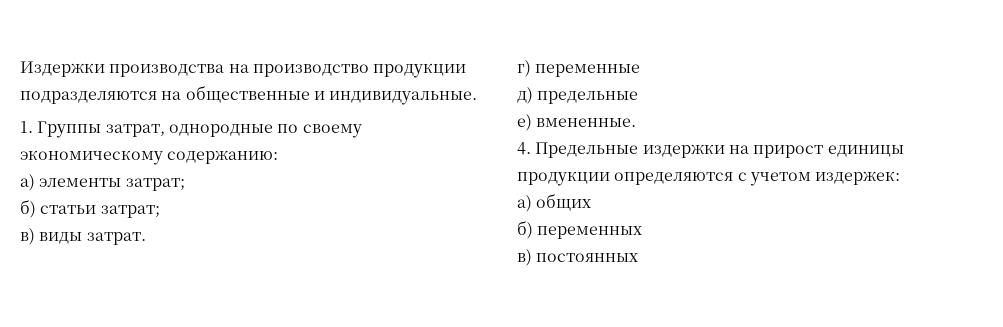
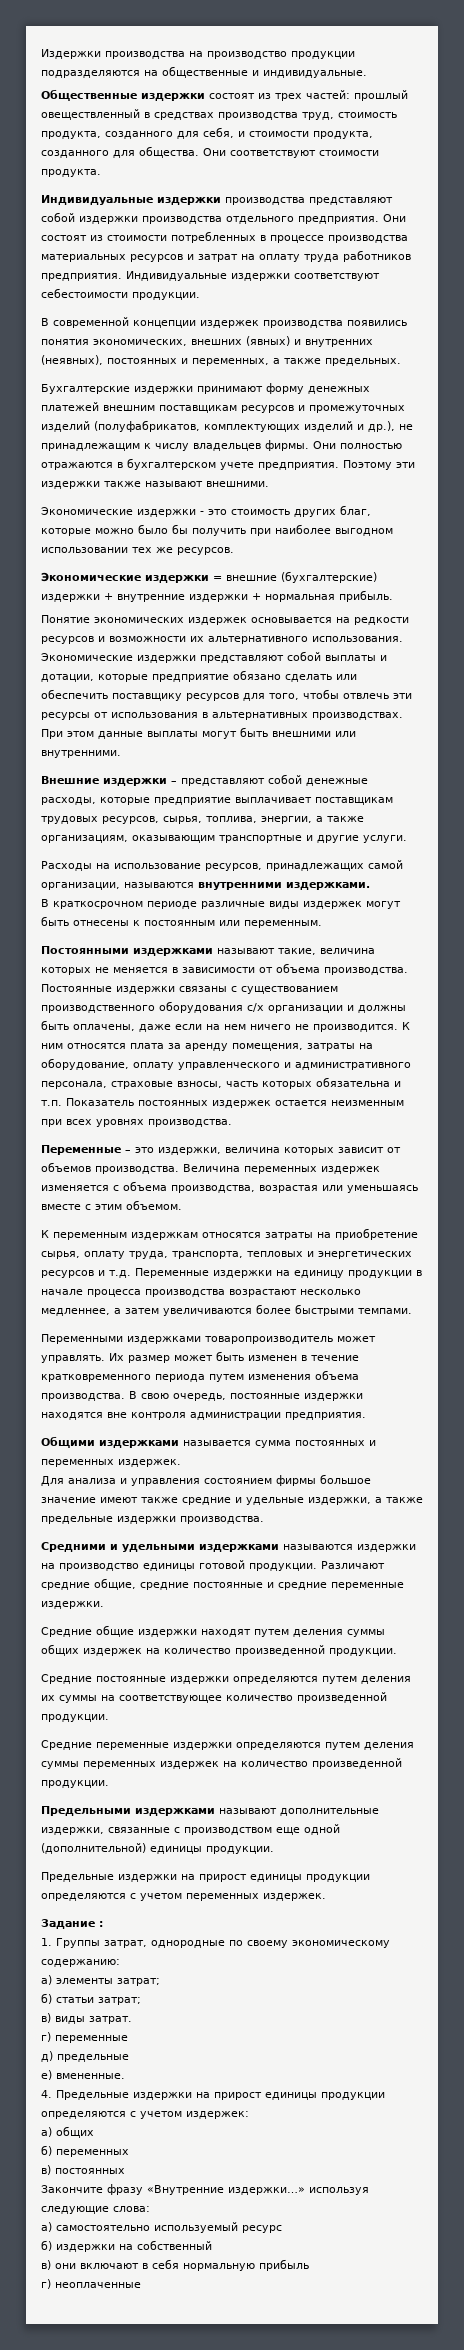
(478, 98) none -> [41,89,408,101] [41,109,397,120] [41,127,373,139] [41,146,379,158] [41,169,101,177] [41,195,393,205] [41,212,406,224] [41,231,408,243] [41,250,411,262] [41,271,380,281] [41,288,200,300] [41,317,407,328] [41,336,373,347] [41,355,401,366] [41,383,370,394] [41,402,405,413] [41,420,413,432] [41,440,402,451] [41,458,415,470] [41,481,269,489] [41,505,371,517] [41,524,393,536] [41,547,234,555] [41,571,377,583] [41,590,393,602] [41,615,409,625] [41,636,403,644] [41,651,387,663] [41,670,357,682] [41,689,412,701] [41,712,403,720] [41,727,356,739] [41,750,121,758] [41,774,368,786] [41,797,393,805] [41,816,364,824] [41,835,407,843] [41,860,403,871] [41,882,370,890] [41,899,401,909] [41,916,322,928] [41,946,375,956] [41,963,408,975] [41,984,338,994] [41,1001,406,1013] [41,1020,410,1032] [41,1043,373,1051] [41,1058,411,1070] [41,1077,401,1089] [41,1098,404,1108] [41,1119,232,1127] [41,1145,401,1155] [41,1162,380,1174] [41,1181,418,1193] [41,1200,182,1210] [41,1228,418,1240] [41,1251,412,1259] [41,1268,422,1278] [41,1289,361,1297] [41,1304,412,1316] [41,1334,376,1344] [41,1351,359,1363] [41,1370,359,1382] [41,1391,363,1401] [41,1412,366,1420] [41,1436,376,1448] [41,1459,181,1467] [41,1474,371,1486] [41,1497,423,1505] [41,1516,264,1524] [41,1542,416,1552] [41,1560,385,1571] [41,1578,404,1590] [41,1601,104,1609] [41,1625,385,1637] [41,1644,397,1656] [41,1674,411,1684] [41,1692,387,1703] [41,1714,109,1722] [41,1740,414,1750] [41,1758,402,1769] [41,1780,109,1788] [41,1806,379,1816] [41,1824,340,1835] [41,1843,274,1854] [41,1872,370,1882] [41,1893,326,1901] [41,1919,103,1929] // Общественные издержки состоят из трех частей: прошлый овеществленный в средствах производства труд, стоимость продукта, созданного для себя, и стоимости продукта, созданного для общества. Они соответствуют стоимости продукта. // Индивидуальные издержки производства представляют собой издержки производства отдельного предприятия. Они состоят из стоимости потребленных в процессе производства материальных ресурсов и затрат на оплату труда работников предприятия. Индивидуальные издержки соответствуют себестоимости продукции. // В современной концепции издержек производства появились понятия экономических, внешних (явных) и внутренних (неявных), постоянных и переменных, а также предельных. // Бухгалтерские издержки принимают форму денежных платежей внешним поставщикам ресурсов и промежуточных изделий (полуфабрикатов, комплектующих изделий и др.), не принадлежащим к числу владельцев фирмы. Они полностью отражаются в бухгалтерском учете предприятия. Поэтому эти издержки также называют внешними. // Экономические издержки - это стоимость других благ, которые можно было бы получить при наиболее выгодном использовании тех же ресурсов. // Экономические издержки = внешние (бухгалтерские) издержки + внутренние издержки + нормальная прибыль. // Понятие экономических издержек основывается на редкости ресурсов и возможности их альтернативного использования. Экономические издержки представляют собой выплаты и дотации, которые предприятие обязано сделать или обеспечить поставщику ресурсов для того, чтобы отвлечь эти ресурсы от использования в альтернативных производствах. При этом данные выплаты могут быть внешними или внутренними. // Внешние издержки – представляют собой денежные расходы, которые предприятие выплачивает поставщикам трудовых ресурсов, сырья, топлива, энергии, а также организациям, оказывающим транспортные и другие услуги. // Расходы на использование ресурсов, принадлежащих самой организации, называются внутренними издержками. // В краткосрочном периоде различные виды издержек могут быть отнесены к постоянным или переменным. // Постоянными издержками называют такие, величина которых не меняется в зависимости от объема производства. Постоянные издержки связаны с существованием производственного оборудования с/х организации и должны быть оплачены, даже если на нем ничего не производится. К ним относятся плата за аренду помещения, затраты на оборудование, оплату управленческого и административного персонала, страховые взносы, часть которых обязательна и т.п. Показатель постоянных издержек остается неизменным при всех уровнях производства. // Переменные – это издержки, величина которых зависит от объемов производства. Величина переменных издержек изменяется с объема производства, возрастая или уменьшаясь вместе с этим объемом. // К переменным издержкам относятся затраты на приобретение сырья, оплату труда, транспорта, тепловых и энергетических ресурсов и т.д. Переменные издержки на единицу продукции в начале процесса производства возрастают несколько медленнее, а затем увеличиваются более быстрыми темпами. // Переменными издержками товаропроизводитель может управлять. Их размер может быть изменен в течение кратковременного периода путем изменения объема производства. В свою очередь, постоянные издержки находятся вне контроля администрации предприятия. // Общими издержками называется сумма постоянных и переменных издержек. // Для анализа и управления состоянием фирмы большое значение имеют также средние и удельные издержки, а также предельные издержки производства. // Средними и удельными издержками называются издержки на производство единицы готовой продукции. Различают средние общие, средние постоянные и средние переменные издержки. // Средние общие издержки находят путем деления суммы общих издержек на количество произведенной продукции. // Средние постоянные издержки определяются путем деления их суммы на соответствующее количество произведенной продукции. // Средние переменные издержки определяются путем деления суммы переменных издержек на количество произведенной продукции. // Предельными издержками называют дополнительные издержки, связанные с производством еще одной (дополнительной) единицы продукции. // Предельные издержки на прирост единицы продукции определяются с учетом переменных издержек. // Задание :
(639, 257) none -> [41,2184,369,2195] [41,2206,150,2214] [41,2222,282,2233] [41,2240,212,2252] [41,2259,309,2271] [41,2279,141,2289] // Закончите фразу «Внутренние издержки…» используя следующие слова: // а) самостоятельно используемый ресурс // б) издержки на собственный // в) они включают в себя нормальную прибыль // г) неоплаченные

